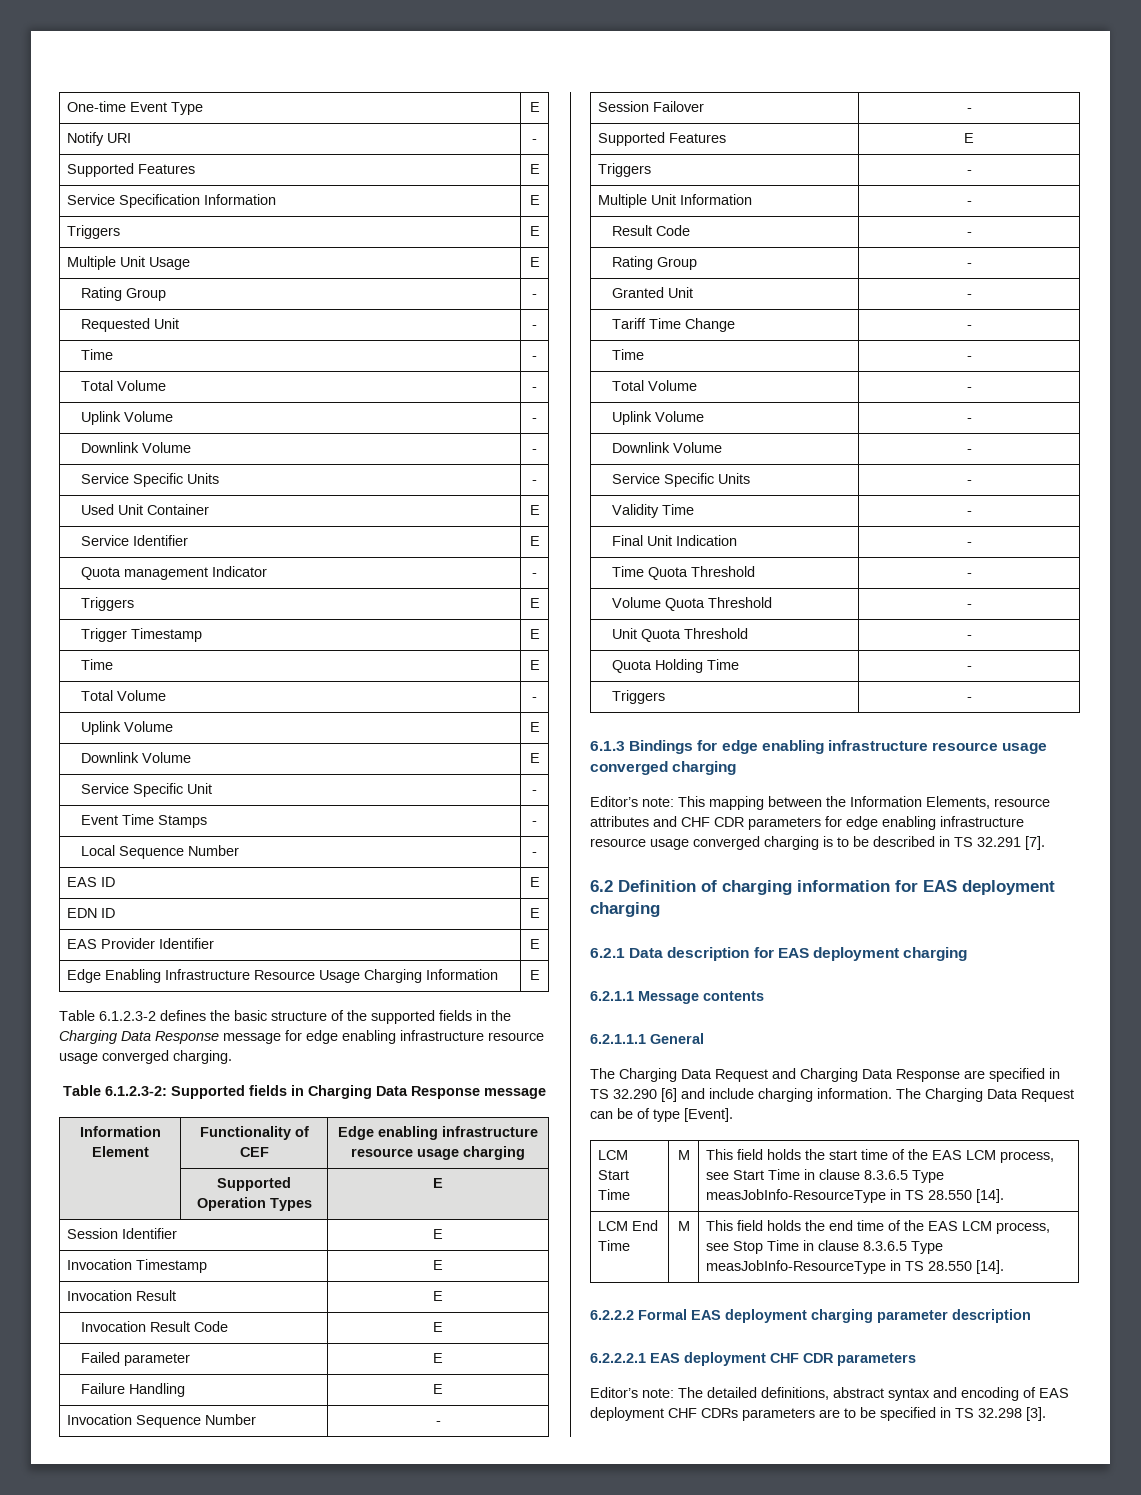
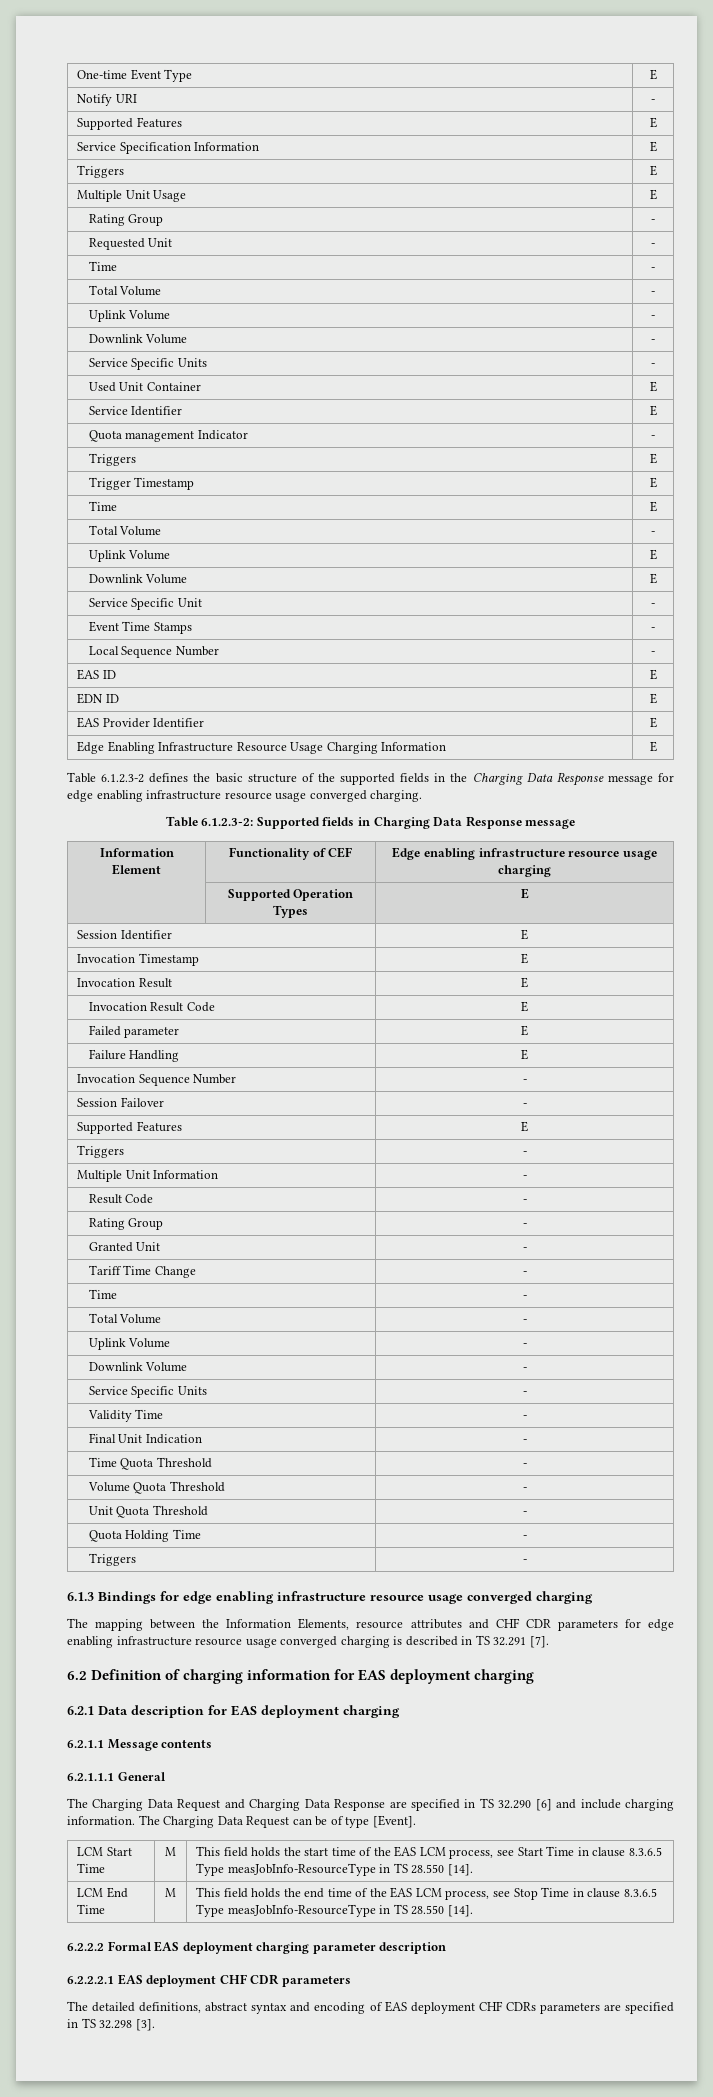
[590,796,705,807] Editor’s note: This -> [67,1618,88,1628] The
[837,836,869,847] to be -> (403, 1640) none
[590,1387,674,1398] Editor’s note: -> (351, 1981) none
[844,1407,876,1418] to be -> (621, 2007) none

